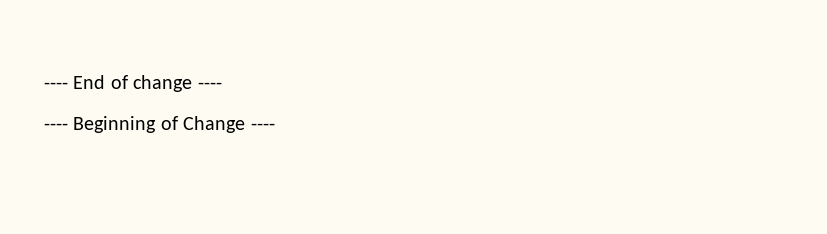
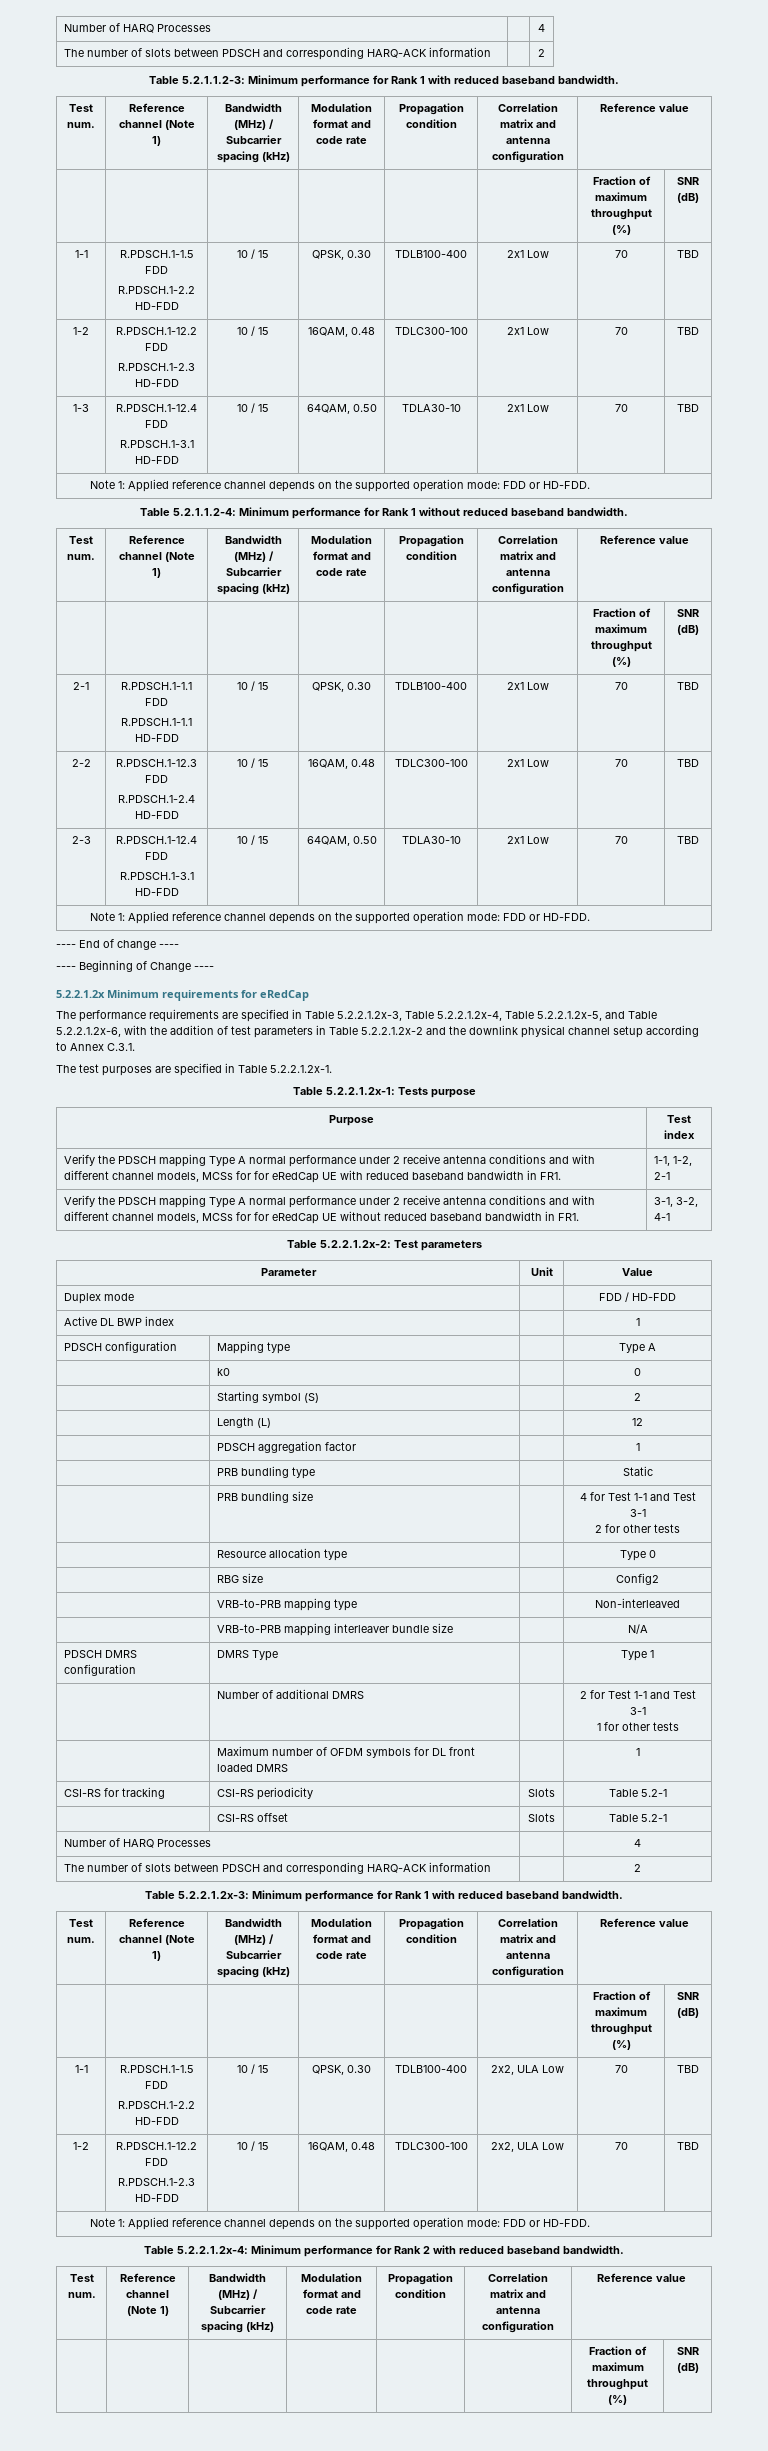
(44, 85) none -> [64,23,212,33] [538,24,545,32] [64,47,492,60] [538,49,545,57] [149,75,619,87] [69,104,93,112] [67,122,95,128] [128,103,185,112] [118,120,195,130] [152,136,161,146] [224,103,282,112] [233,119,274,130] [225,135,282,144] [216,151,290,163] [311,103,372,112] [312,119,371,128] [316,136,367,144] [398,103,464,115] [405,119,457,128] [497,103,558,112] [499,119,556,128] [505,136,550,144] [491,151,564,163] [600,103,689,112] [592,176,651,185] [595,192,647,201] [590,209,652,220] [611,225,631,235] [677,177,699,185] [677,193,699,203] [74,250,88,258] [119,250,194,258] [145,266,168,274] [118,286,195,294] [134,302,179,310] [237,249,269,259] [312,250,371,260] [395,250,467,258] [506,250,549,258] [614,250,628,258] [677,250,699,258] [73,327,89,335] [116,327,197,335] [145,343,168,351] [118,363,195,371] [134,379,179,387] [237,326,269,336] [308,327,375,337] [394,327,468,335] [506,327,549,335] [614,327,628,335] [677,327,699,335] [73,404,89,412] [116,404,197,412] [145,420,168,428] [119,440,194,448] [134,456,179,464] [237,403,269,413] [306,404,377,414] [401,404,461,412] [506,404,549,412] [614,404,628,412] [677,404,699,412] [89,479,590,492] [140,507,628,519] [69,536,93,544] [67,554,95,560] [128,535,185,544] [118,552,195,562] [152,568,161,578] [224,535,282,544] [233,551,274,562] [225,567,282,576] [216,583,290,595] [311,535,372,544] [312,551,371,560] [316,568,367,576] [398,535,464,547] [405,551,457,560] [497,535,558,544] [499,551,556,560] [505,568,550,576] [491,583,564,595] [600,535,689,544] [592,608,651,617] [595,624,647,633] [590,641,652,652] [611,657,631,667] [677,609,699,617] [677,625,699,635] [73,682,89,690] [121,682,192,690] [145,698,168,706] [121,718,192,726] [134,734,179,742] [237,681,269,691] [312,682,371,692] [395,682,467,690] [506,682,549,690] [614,682,628,690] [677,682,699,690] [71,759,91,767] [116,759,197,767] [145,775,168,783] [118,795,195,803] [134,811,179,819] [237,758,269,768] [308,759,375,769] [394,759,468,767] [506,759,549,767] [614,759,628,767] [677,759,699,767] [71,836,91,844] [116,836,197,844] [145,852,168,860] [119,872,194,880] [134,888,179,896] [237,835,269,845] [306,836,377,846] [401,836,461,844] [506,836,549,844] [614,836,628,844] [677,836,699,844] [89,911,590,924] Number of HARQ Processes | | 4 // The number of slots between PDSCH and corresponding HARQ-ACK information | | 2 // Table 5.2.1.1.2-3: Minimum performance for Rank 1 with reduced baseband bandwidth. // Test num. | Reference channel (Note 1) | Bandwidth (MHz) / Subcarrier spacing (kHz) | Modulation format and code rate | Propagation condition | Correlation matrix and antenna configuration | Reference value // | | | | | | Fraction of maximum throughput (%) | SNR (dB) // 1-1 | R.PDSCH.1-1.5 FDD // R.PDSCH.1-2.2 HD-FDD | 10 / 15 | QPSK, 0.30 | TDLB100-400 | 2x1 Low | 70 | TBD // 1-2 | R.PDSCH.1-12.2 FDD // R.PDSCH.1-2.3 HD-FDD | 10 / 15 | 16QAM, 0.48 | TDLC300-100 | 2x1 Low | 70 | TBD // 1-3 | R.PDSCH.1-12.4 FDD // R.PDSCH.1-3.1 HD-FDD | 10 / 15 | 64QAM, 0.50 | TDLA30-10 | 2x1 Low | 70 | TBD // Note 1: Applied reference channel depends on the supported operation mode: FDD or HD-FDD. // Table 5.2.1.1.2-4: Minimum performance for Rank 1 without reduced baseband bandwidth. // Test num. | Reference channel (Note 1) | Bandwidth (MHz) / Subcarrier spacing (kHz) | Modulation format and code rate | Propagation condition | Correlation matrix and antenna configuration | Reference value // | | | | | | Fraction of maximum throughput (%) | SNR (dB) // 2-1 | R.PDSCH.1-1.1 FDD // R.PDSCH.1-1.1 HD-FDD | 10 / 15 | QPSK, 0.30 | TDLB100-400 | 2x1 Low | 70 | TBD // 2-2 | R.PDSCH.1-12.3 FDD // R.PDSCH.1-2.4 HD-FDD | 10 / 15 | 16QAM, 0.48 | TDLC300-100 | 2x1 Low | 70 | TBD // 2-3 | R.PDSCH.1-12.4 FDD // R.PDSCH.1-3.1 HD-FDD | 10 / 15 | 64QAM, 0.50 | TDLA30-10 | 2x1 Low | 70 | TBD // Note 1: Applied reference channel depends on the supported operation mode: FDD or HD-FDD. //
(275, 126) none -> [56,990,309,1001] [56,1009,657,1022] [56,1025,699,1038] [56,1042,135,1051] [56,1063,332,1076] [292,1087,476,1098] [329,1115,374,1126] [667,1115,691,1123] [664,1130,695,1139] [64,1154,596,1167] [64,1170,562,1183] [654,1156,693,1166] [654,1172,671,1180] [64,1195,596,1208] [64,1211,580,1224] [654,1197,699,1207] [654,1213,671,1221] [286,1240,482,1251] [260,1268,317,1276] [530,1267,553,1276] [622,1268,653,1276] [64,1293,135,1304] [599,1292,676,1302] [64,1316,175,1326] [635,1318,640,1326] [64,1341,178,1353] [217,1341,291,1354] [619,1343,656,1354] [217,1368,231,1376] [634,1368,641,1376] [217,1391,320,1403] [634,1393,641,1401] [217,1417,272,1428] [632,1418,643,1426] [217,1441,357,1453] [635,1443,640,1451] [217,1466,316,1479] [622,1466,653,1476] [217,1491,314,1503] [579,1492,696,1501] [629,1509,646,1517] [595,1524,680,1533] [217,1548,348,1561] [619,1550,656,1561] [217,1573,264,1583] [616,1573,659,1585] [217,1598,358,1611] [595,1598,680,1608] [217,1623,454,1636] [627,1624,648,1634] [64,1650,138,1658] [64,1664,137,1676] [217,1650,279,1661] [621,1650,654,1661] [217,1689,365,1699] [579,1690,696,1699] [629,1707,646,1715] [596,1722,679,1731] [217,1746,476,1758] [217,1764,289,1772] [635,1748,640,1756] [64,1787,166,1799] [217,1787,314,1800] [528,1788,555,1797] [608,1789,667,1797] [217,1813,289,1822] [528,1813,555,1822] [608,1814,667,1822] [64,1838,212,1848] [634,1839,641,1847] [64,1862,492,1875] [634,1864,641,1872] [145,1890,623,1902] [69,1919,93,1927] [67,1937,95,1943] [128,1918,185,1927] [118,1935,195,1945] [152,1951,161,1961] [224,1918,282,1927] [233,1934,274,1945] [225,1950,282,1959] [216,1966,290,1978] [311,1918,372,1927] [312,1934,371,1943] [316,1951,367,1959] [398,1918,464,1930] [405,1934,457,1943] [497,1918,558,1927] [499,1934,556,1943] [505,1951,550,1959] [491,1966,564,1978] [600,1918,689,1927] [592,1991,651,2000] [595,2007,647,2016] [590,2024,652,2035] [611,2040,631,2050] [677,1992,699,2000] [677,2008,699,2018] [74,2065,88,2073] [119,2065,194,2073] [145,2081,168,2089] [118,2101,195,2109] [134,2117,179,2125] [237,2064,269,2074] [312,2065,371,2075] [395,2065,467,2073] [491,2065,564,2075] [614,2065,628,2073] [677,2065,699,2073] [73,2142,89,2150] [116,2142,197,2150] [145,2158,168,2166] [118,2178,195,2186] [134,2194,179,2202] [237,2141,269,2151] [308,2142,375,2152] [394,2142,468,2150] [491,2142,564,2152] [614,2142,628,2150] [677,2142,699,2150] [89,2217,590,2230] [144,2245,624,2257] [69,2274,94,2282] [67,2292,96,2298] [119,2273,176,2282] [126,2290,169,2298] [126,2306,169,2316] [209,2273,266,2282] [218,2289,258,2300] [210,2305,266,2314] [201,2321,274,2333] [301,2273,362,2282] [302,2289,361,2298] [306,2306,357,2314] [388,2273,453,2285] [395,2289,446,2298] [488,2273,548,2282] [490,2289,546,2298] [496,2306,540,2314] [482,2321,554,2333] [597,2273,686,2282] [589,2346,647,2355] [591,2362,644,2371] [587,2379,648,2390] [608,2395,627,2405] [676,2347,699,2355] [676,2363,699,2373] // 5.2.2.1.2x Minimum requirements for eRedCap // The performance requirements are specified in Table 5.2.2.1.2x-3, Table 5.2.2.1.2x-4, Table 5.2.2.1.2x-5, and Table 5.2.2.1.2x-6, with the addition of test parameters in Table 5.2.2.1.2x-2 and the downlink physical channel setup according to Annex C.3.1. // The test purposes are specified in Table 5.2.2.1.2x-1. // Table 5.2.2.1.2x-1: Tests purpose // Purpose | Test index // Verify the PDSCH mapping Type A normal performance under 2 receive antenna conditions and with different channel models, MCSs for for eRedCap UE with reduced baseband bandwidth in FR1. | 1-1, 1-2, 2-1 // Verify the PDSCH mapping Type A normal performance under 2 receive antenna conditions and with different channel models, MCSs for for eRedCap UE without reduced baseband bandwidth in FR1. | 3-1, 3-2, 4-1 // Table 5.2.2.1.2x-2: Test parameters // Parameter | Unit | Value // Duplex mode | | FDD / HD-FDD // Active DL BWP index | | 1 // PDSCH configuration | Mapping type | | Type A // | k0 | | 0 // | Starting symbol (S) | | 2 // | Length (L) | | 12 // | PDSCH aggregation factor | | 1 // | PRB bundling type | | Static // | PRB bundling size | | 4 for Test 1-1 and Test 3-1 // 2 for other tests // | Resource allocation type | | Type 0 // | RBG size | | Config2 // | VRB-to-PRB mapping type | | Non-interleaved // | VRB-to-PRB mapping interleaver bundle size | | N/A // PDSCH DMRS configuration | DMRS Type | | Type 1 // | Number of additional DMRS | | 2 for Test 1-1 and Test 3-1 // 1 for other tests // | Maximum number of OFDM symbols for DL front loaded DMRS | | 1 // CSI-RS for tracking | CSI-RS periodicity | Slots | Table 5.2-1 // | CSI-RS offset | Slots | Table 5.2-1 // Number of HARQ Processes | | 4 // The number of slots between PDSCH and corresponding HARQ-ACK information | | 2 // Table 5.2.2.1.2x-3: Minimum performance for Rank 1 with reduced baseband bandwidth. // Test num. | Reference channel (Note 1) | Bandwidth (MHz) / Subcarrier spacing (kHz) | Modulation format and code rate | Propagation condition | Correlation matrix and antenna configuration | Reference value // | | | | | | Fraction of maximum throughput (%) | SNR (dB) // 1-1 | R.PDSCH.1-1.5 FDD // R.PDSCH.1-2.2 HD-FDD | 10 / 15 | QPSK, 0.30 | TDLB100-400 | 2x2, ULA Low | 70 | TBD // 1-2 | R.PDSCH.1-12.2 FDD // R.PDSCH.1-2.3 HD-FDD | 10 / 15 | 16QAM, 0.48 | TDLC300-100 | 2x2, ULA Low | 70 | TBD // Note 1: Applied reference channel depends on the supported operation mode: FDD or HD-FDD. // Table 5.2.2.1.2x-4: Minimum performance for Rank 2 with reduced baseband bandwidth. // Test num. | Reference channel (Note 1) | Bandwidth (MHz) / Subcarrier spacing (kHz) | Modulation format and code rate | Propagation condition | Correlation matrix and antenna configuration | Reference value // | | | | | | Fraction of maximum throughput (%) | SNR (dB)

